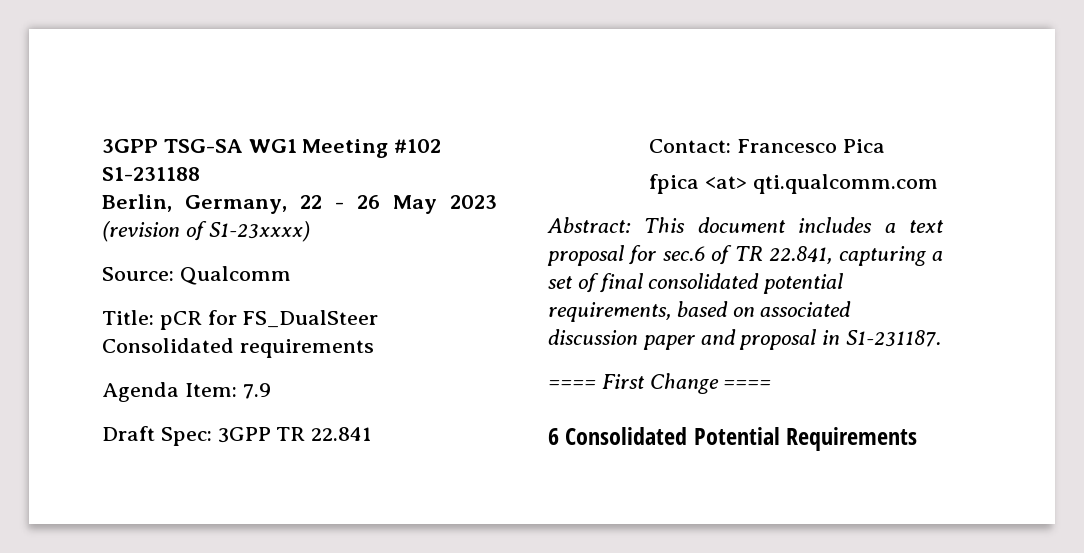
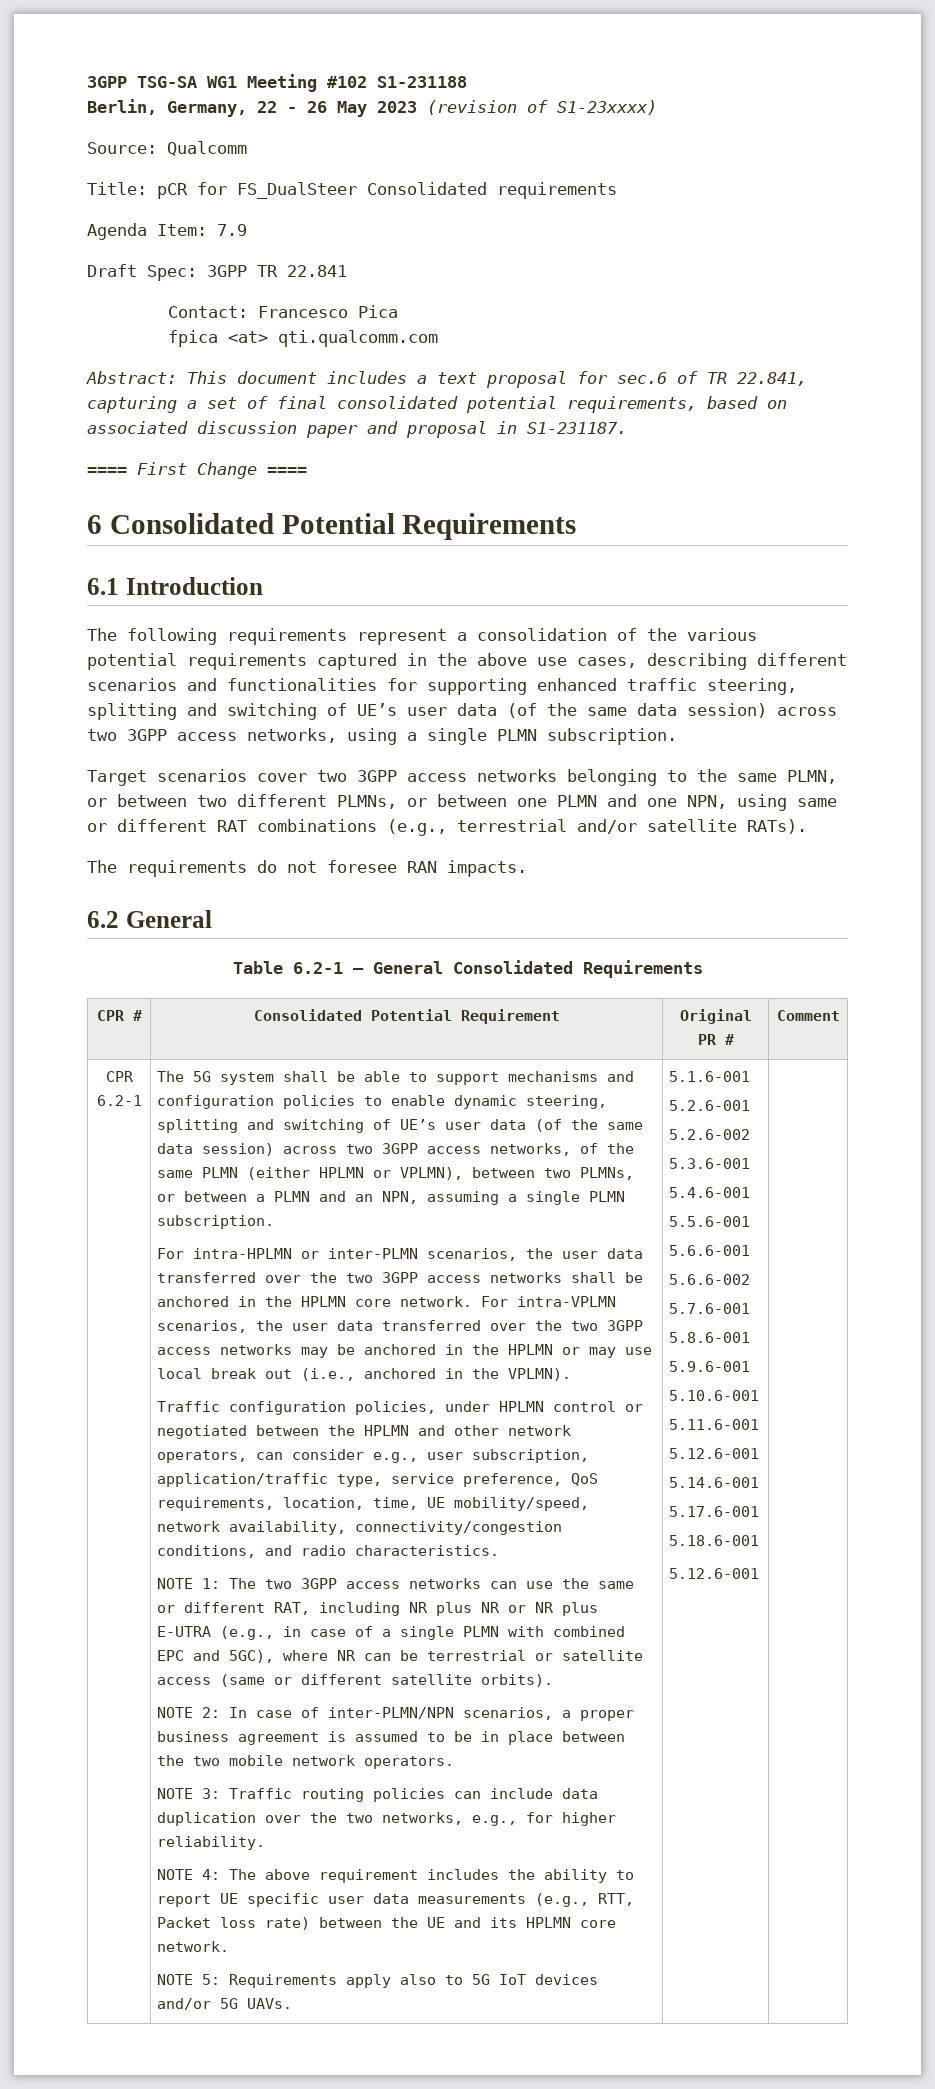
(918, 439) none -> [87,577,263,595] [87,628,757,645] [87,653,847,670] [87,678,797,695] [87,703,837,720] [87,728,677,745] [87,769,837,786] [87,794,837,811] [87,819,807,836] [87,860,527,877] [87,910,212,928] [232,960,703,978] [96,1010,142,1021] [253,1009,560,1024] [679,1009,752,1024] [697,1034,734,1045] [776,1010,840,1021] [105,1071,134,1082] [96,1095,142,1106] [157,1071,635,1085] [157,1095,608,1109] [157,1119,644,1133] [157,1143,635,1156] [157,1167,635,1180] [157,1191,626,1205] [157,1215,275,1229] [157,1248,644,1261] [157,1272,644,1283] [157,1296,617,1307] [157,1320,644,1333] [157,1344,653,1358] [157,1368,572,1381] [157,1401,644,1415] [157,1425,572,1439] [157,1449,590,1463] [157,1473,599,1487] [157,1497,590,1511] [157,1521,563,1535] [157,1545,500,1558] [157,1578,635,1589] [157,1602,599,1616] [157,1626,626,1640] [157,1650,644,1663] [157,1674,554,1687] [157,1707,635,1721] [157,1731,626,1745] [157,1755,455,1769] [157,1788,599,1802] [157,1812,617,1826] [157,1836,266,1850] [157,1869,635,1883] [157,1893,635,1907] [157,1917,617,1930] [157,1941,230,1952] [157,1974,599,1988] [157,1998,293,2010] [669,1071,751,1082] [669,1100,751,1111] [669,1129,751,1140] [669,1158,751,1169] [669,1187,751,1198] [669,1216,751,1227] [669,1245,751,1256] [669,1274,751,1285] [669,1303,751,1314] [669,1332,751,1343] [669,1361,751,1372] [669,1390,760,1401] [669,1419,760,1430] [669,1448,760,1459] [669,1477,760,1488] [669,1506,760,1517] [669,1535,760,1546] [669,1568,760,1579] // 6.1 Introduction // The following requirements represent a consolidation of the various potential requirements captured in the above use cases, describing different scenarios and functionalities for supporting enhanced traffic steering, splitting and switching of UE’s user data (of the same data session) across two 3GPP access networks, using a single PLMN subscription. // Target scenarios cover two 3GPP access networks belonging to the same PLMN, or between two different PLMNs, or between one PLMN and one NPN, using same or different RAT combinations (e.g., terrestrial and/or satellite RATs). // The requirements do not foresee RAN impacts. // 6.2 General // Table 6.2-1 – General Consolidated Requirements // CPR # | Consolidated Potential Requirement | Original PR # | Comment // CPR 6.2-1 | The 5G system shall be able to support mechanisms and configuration policies to enable dynamic steering, splitting and switching of UE’s user data (of the same data session) across two 3GPP access networks, of the same PLMN (either HPLMN or VPLMN), between two PLMNs, or between a PLMN and an NPN, assuming a single PLMN subscription. // For intra-HPLMN or inter-PLMN scenarios, the user data transferred over the two 3GPP access networks shall be anchored in the HPLMN core network. For intra-VPLMN scenarios, the user data transferred over the two 3GPP access networks may be anchored in the HPLMN or may use local break out (i.e., anchored in the VPLMN). // Traffic configuration policies, under HPLMN control or negotiated between the HPLMN and other network operators, can consider e.g., user subscription, application/traffic type, service preference, QoS requirements, location, time, UE mobility/speed, network availability, connectivity/congestion conditions, and radio characteristics. // NOTE 1: The two 3GPP access networks can use the same or different RAT, including NR plus NR or NR plus E-UTRA (e.g., in case of a single PLMN with combined EPC and 5GC), where NR can be terrestrial or satellite access (same or different satellite orbits). // NOTE 2: In case of inter-PLMN/NPN scenarios, a proper business agreement is assumed to be in place between the two mobile network operators. // NOTE 3: Traffic routing policies can include data duplication over the two networks, e.g., for higher reliability. // NOTE 4: The above requirement includes the ability to report UE specific user data measurements (e.g., RTT, Packet loss rate) between the UE and its HPLMN core network. // NOTE 5: Requirements apply also to 5G IoT devices and/or 5G UAVs. | 5.1.6-001 // 5.2.6-001 // 5.2.6-002 // 5.3.6-001 // 5.4.6-001 // 5.5.6-001 // 5.6.6-001 // 5.6.6-002 // 5.7.6-001 // 5.8.6-001 // 5.9.6-001 // 5.10.6-001 // 5.11.6-001 // 5.12.6-001 // 5.14.6-001 // 5.17.6-001 // 5.18.6-001 // 5.12.6-001 |

